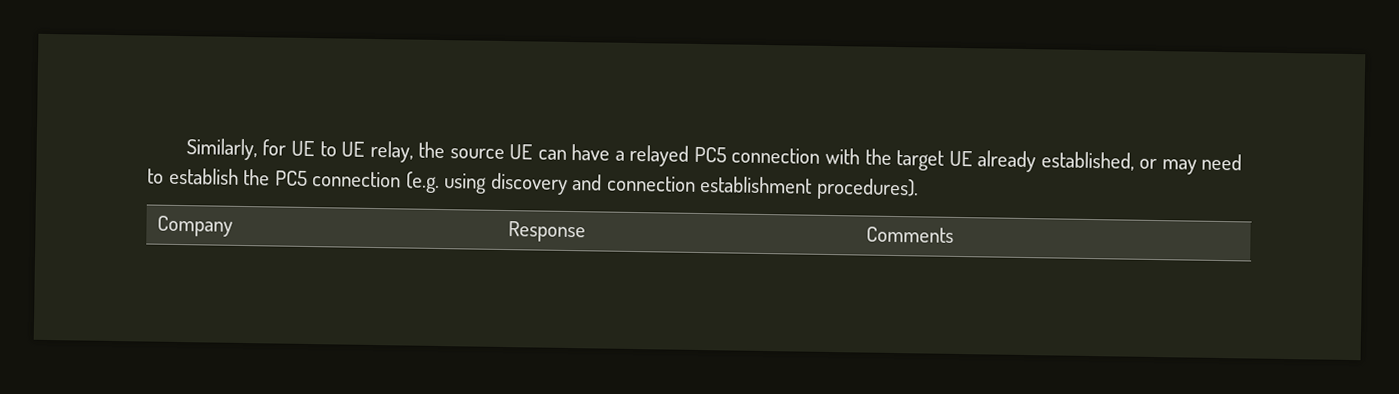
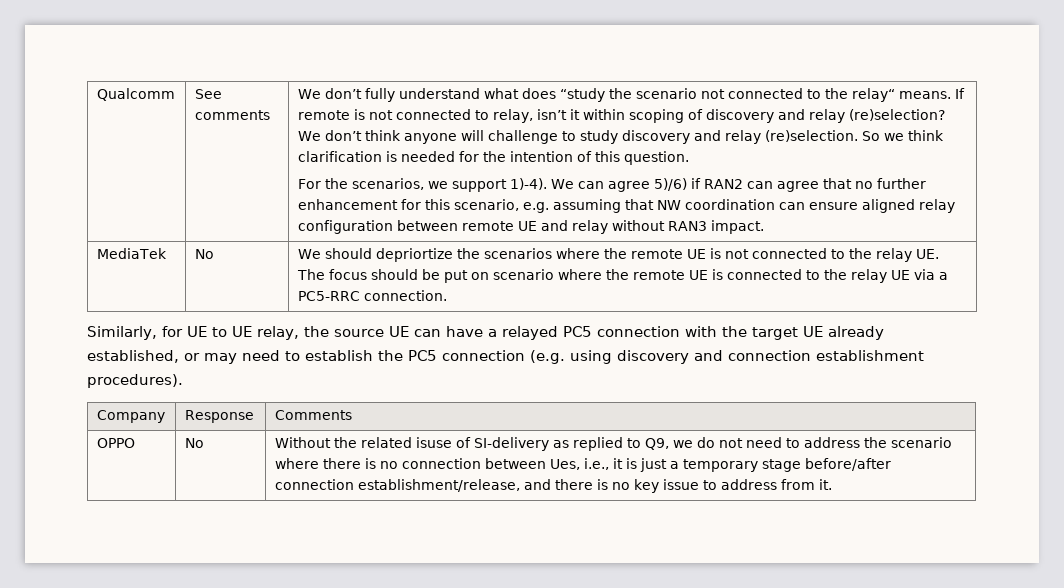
(185, 149) none -> [96,88,175,101] [194,89,222,99] [194,110,270,120] [297,88,965,102] [297,109,945,123] [297,130,944,144] [297,151,689,165] [297,178,926,192] [297,199,955,213] [297,220,764,234] [96,248,167,259] [194,249,214,259] [297,248,939,262] [296,269,948,283] [297,290,447,301] Qualcomm | See comments | We don’t fully understand what does “study the scenario not connected to the relay“ means. If remote is not connected to relay, isn’t it within scoping of discovery and relay (re)selection? We don’t think anyone will challenge to study discovery and relay (re)selection. So we think clarification is needed for the intention of this question. // For the scenarios, we support 1)-4). We can agree 5)/6) if RAN2 can agree that no further enhancement for this scenario, e.g. assuming that NW coordination can ensure aligned relay configuration between remote UE and relay without RAN3 impact. // MediaTek | No | We should depriortize the scenarios where the remote UE is not connected to the relay UE. The focus should be put on scenario where the remote UE is connected to the relay UE via a PC5-RRC connection. //
(955, 234) none -> [96,438,135,448] [184,438,204,448] [274,437,952,451] [274,458,891,472] [274,479,832,493] // OPPO | No | Without the related isuse of SI-delivery as replied to Q9, we do not need to address the scenario where there is no connection between Ues, i.e., it is just a temporary stage before/after connection establishment/release, and there is no key issue to address from it.

